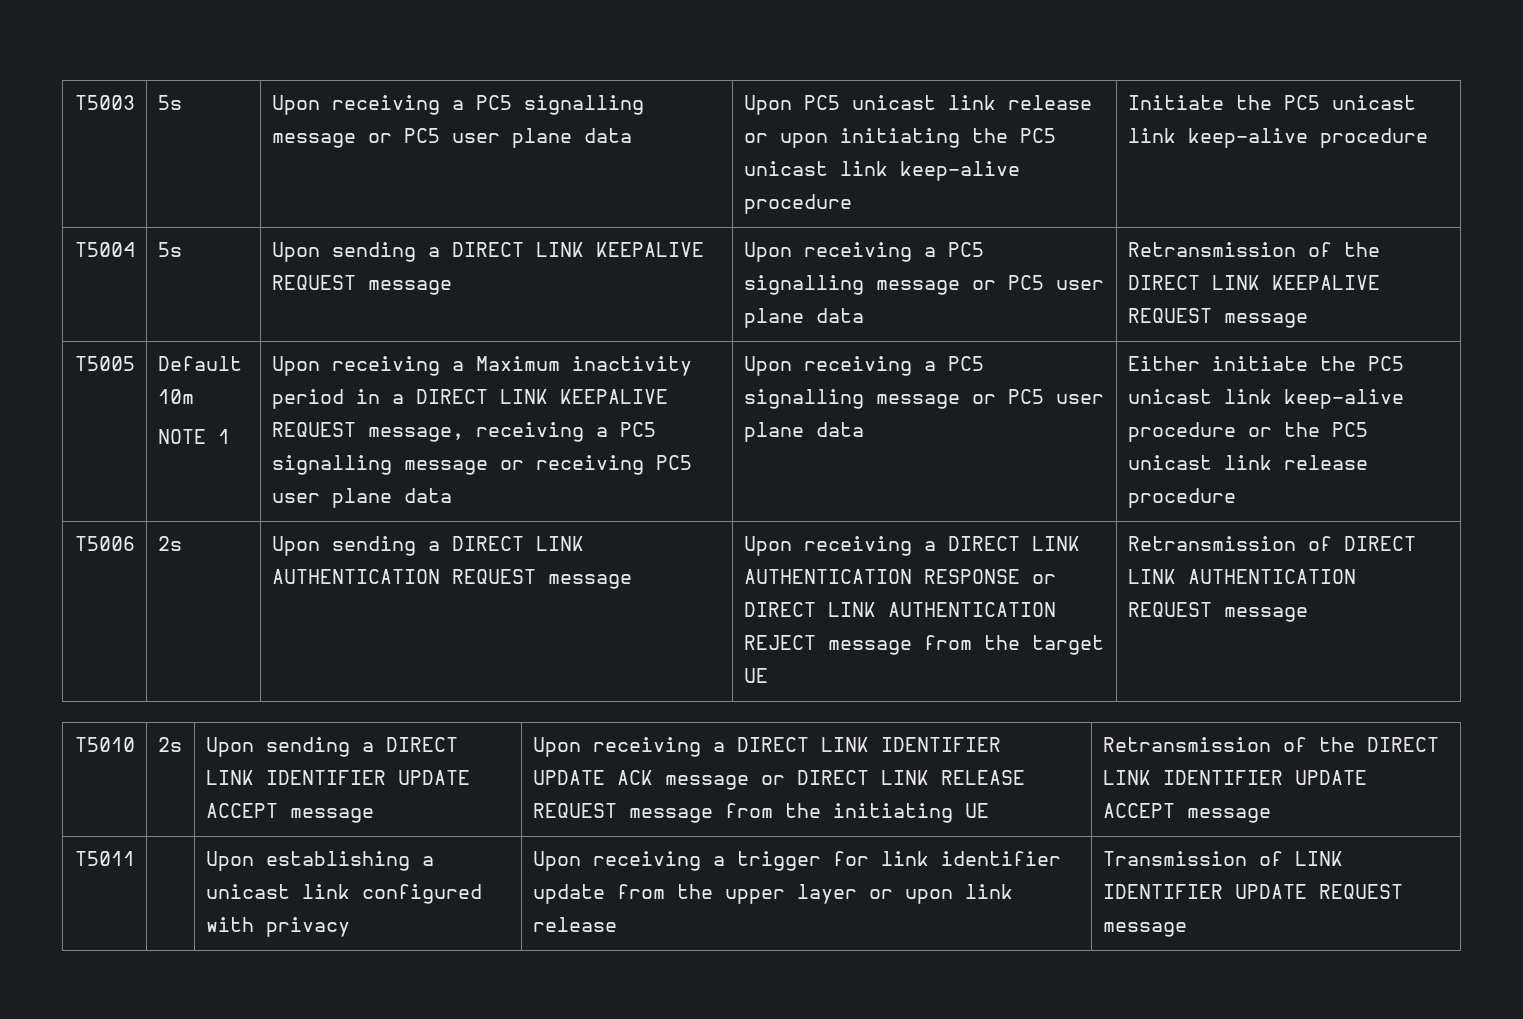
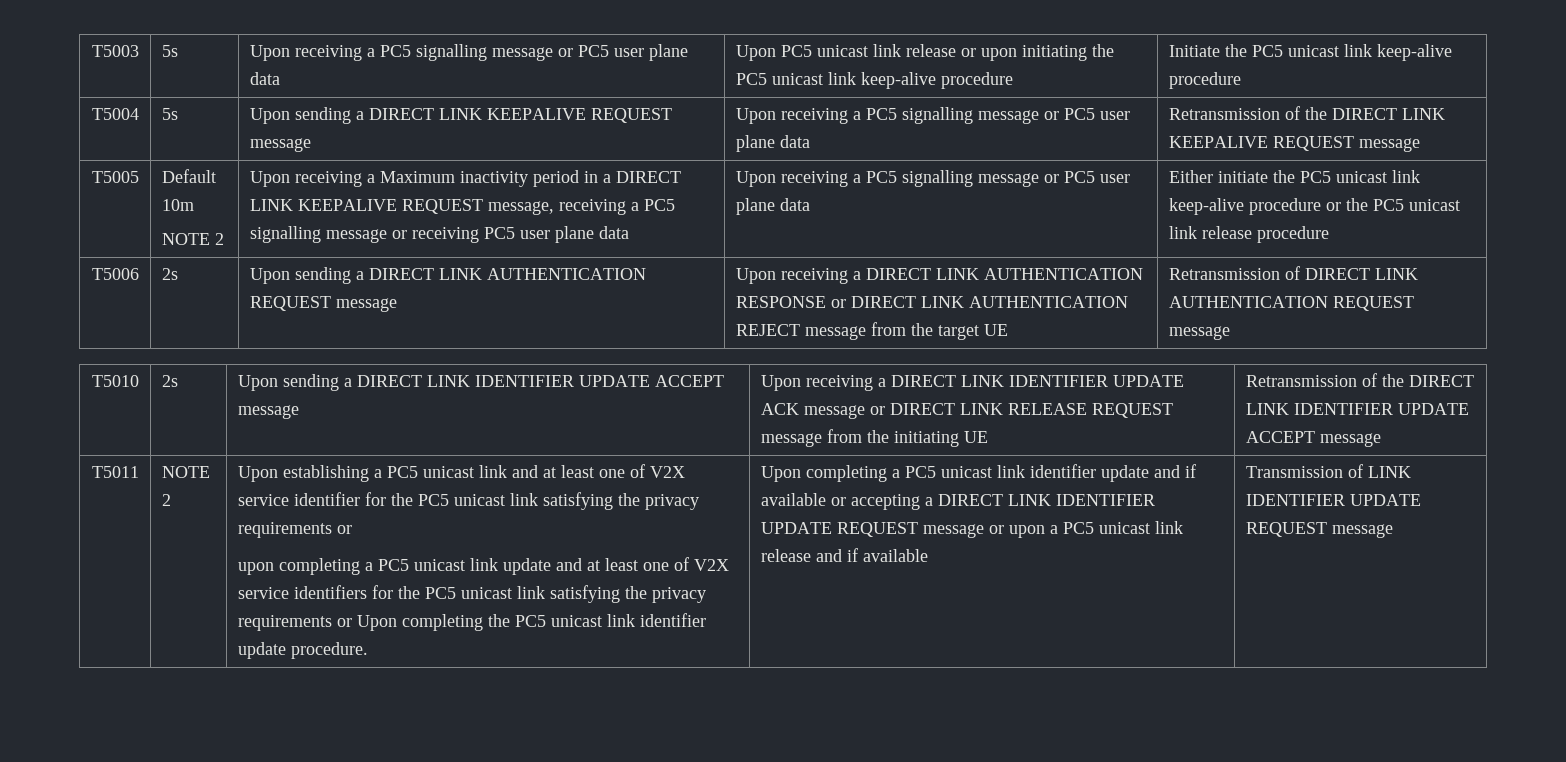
[217,429,230,444] 1 -> [214,233,224,245] 2
(135, 858) none -> [161,466,210,478] [161,494,171,506] NOTE 2
[205,884,482,904] [205,917,350,937] [532,851,1061,871] [532,884,1013,904] [532,917,617,932] unicast link configured with privacy | Upon receiving a trigger for link identifier update from the upper layer or upon link release -> [386,464,685,478] [237,492,699,510] [237,522,352,538] [237,557,729,575] [237,585,706,603] [237,613,706,631] [237,642,368,659] [760,464,1196,482] [760,493,1155,510] [760,521,1183,538] [760,548,928,562] PC5 unicast link and at least one of V2X service identifier for the PC5 unicast link satisfying the privacy requirements or // upon completing a PC5 unicast link update and at least one of V2X service identifiers for the PC5 unicast link satisfying the privacy requirements or Upon completing the PC5 unicast link identifier update procedure. | Upon completing a PC5 unicast link identifier update and if available or accepting a DIRECT LINK IDENTIFIER UPDATE REQUEST message or upon a PC5 unicast link release and if available

